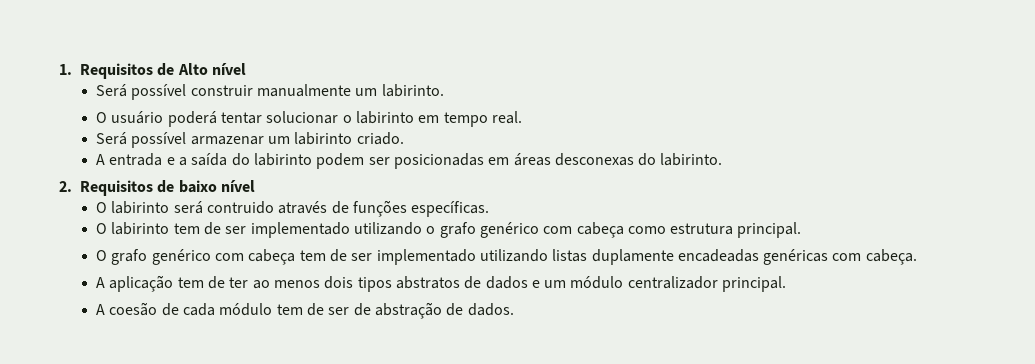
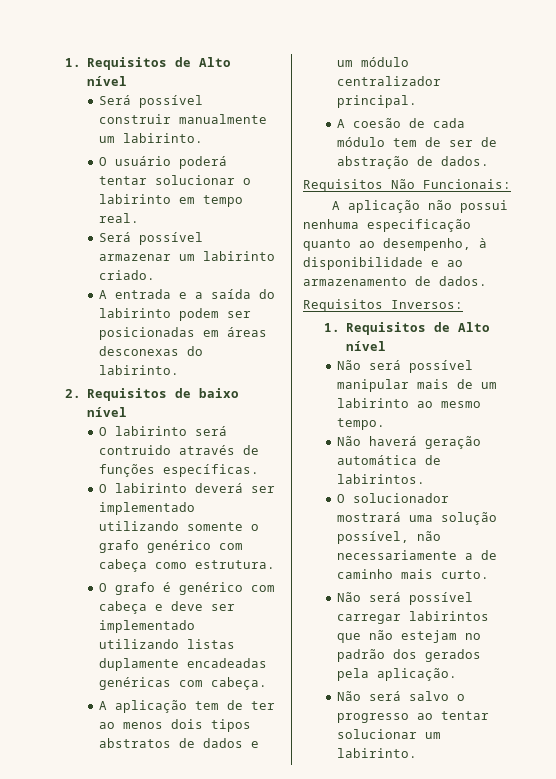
[173,222,422,238] tem de ser implementado utilizando -> [195,483,276,493] [99,502,196,515] [99,521,244,531] deverá ser implementado utilizando somente
[670,222,802,238] estrutura principal. -> [195,560,276,569] estrutura.
[151,249,347,265] genérico com cabeça tem de -> [163,582,276,595] [99,601,204,614] é genérico com cabeça e deve
(514, 309) none -> [303,179,511,192] [332,200,509,213] [303,219,471,232] [303,238,487,251] [303,257,463,270] [303,276,487,286] [303,299,463,312] [323,322,490,335] [345,341,386,351] [337,360,474,373] [337,379,498,392] [337,398,482,408] [337,418,386,430] [337,436,482,449] [337,455,442,465] [337,474,426,484] [337,493,450,503] [337,512,498,525] [337,531,442,544] [337,550,498,560] [337,569,490,579] [337,592,474,605] [337,611,490,624] [337,630,482,643] [337,649,482,662] [337,668,458,681] [337,691,466,701] [337,711,490,723] [337,729,442,739] [337,748,418,758] // Requisitos Não Funcionais: // A aplicação não possui nenhuma especificação quanto ao desempenho, à disponibilidade e ao armazenamento de dados. // Requisitos Inversos: // 1. Requisitos de Alto nível // Não será possível manipular mais de um labirinto ao mesmo tempo. // Não haverá geração automática de labirintos. // O solucionador mostrará uma solução possível, não necessariamente a de caminho mais curto. // Não será possível carregar labirintos que não estejam no padrão dos gerados pela aplicação. // Não será salvo o progresso ao tentar solucionar um labirinto.

